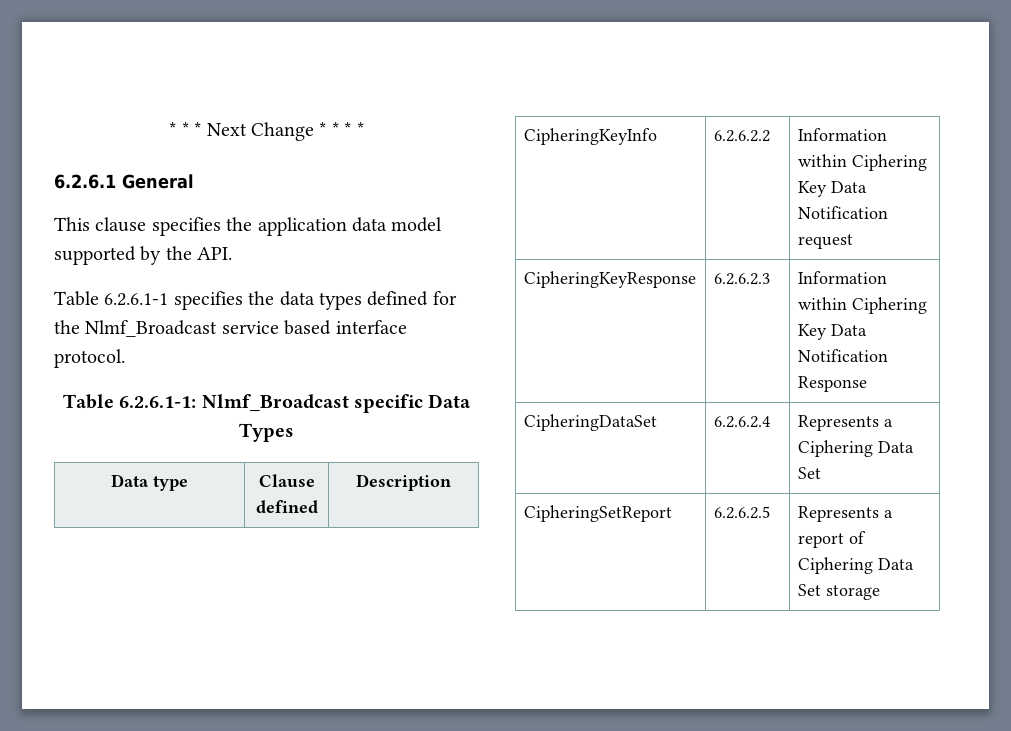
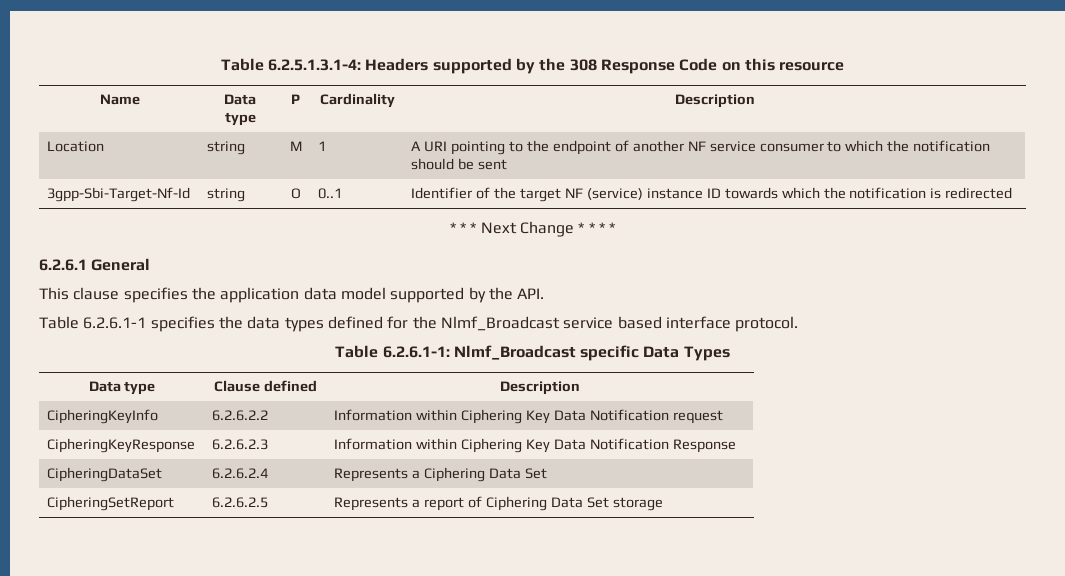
(169, 129) none -> [220,58,845,74] [99,94,140,105] [224,94,256,105] [224,112,256,126] [291,94,300,104] [319,93,395,108] [674,94,755,108] [47,141,105,152] [207,141,246,155] [289,141,302,151] [318,141,327,151] [411,140,991,155] [411,158,508,170] [47,187,191,202] [207,188,246,202] [290,188,301,199] [318,188,343,199] [411,187,1013,202] Table 6.2.5.1.3.1-4: Headers supported by the 308 Response Code on this resource // Name | Data type | P | Cardinality | Description // Location | string | M | 1 | A URI pointing to the endpoint of another NF service consumer to which the notification should be sent // 3gpp-Sbi-Target-Nf-Id | string | O | 0..1 | Identifier of the target NF (service) instance ID towards which the notification is redirected //

